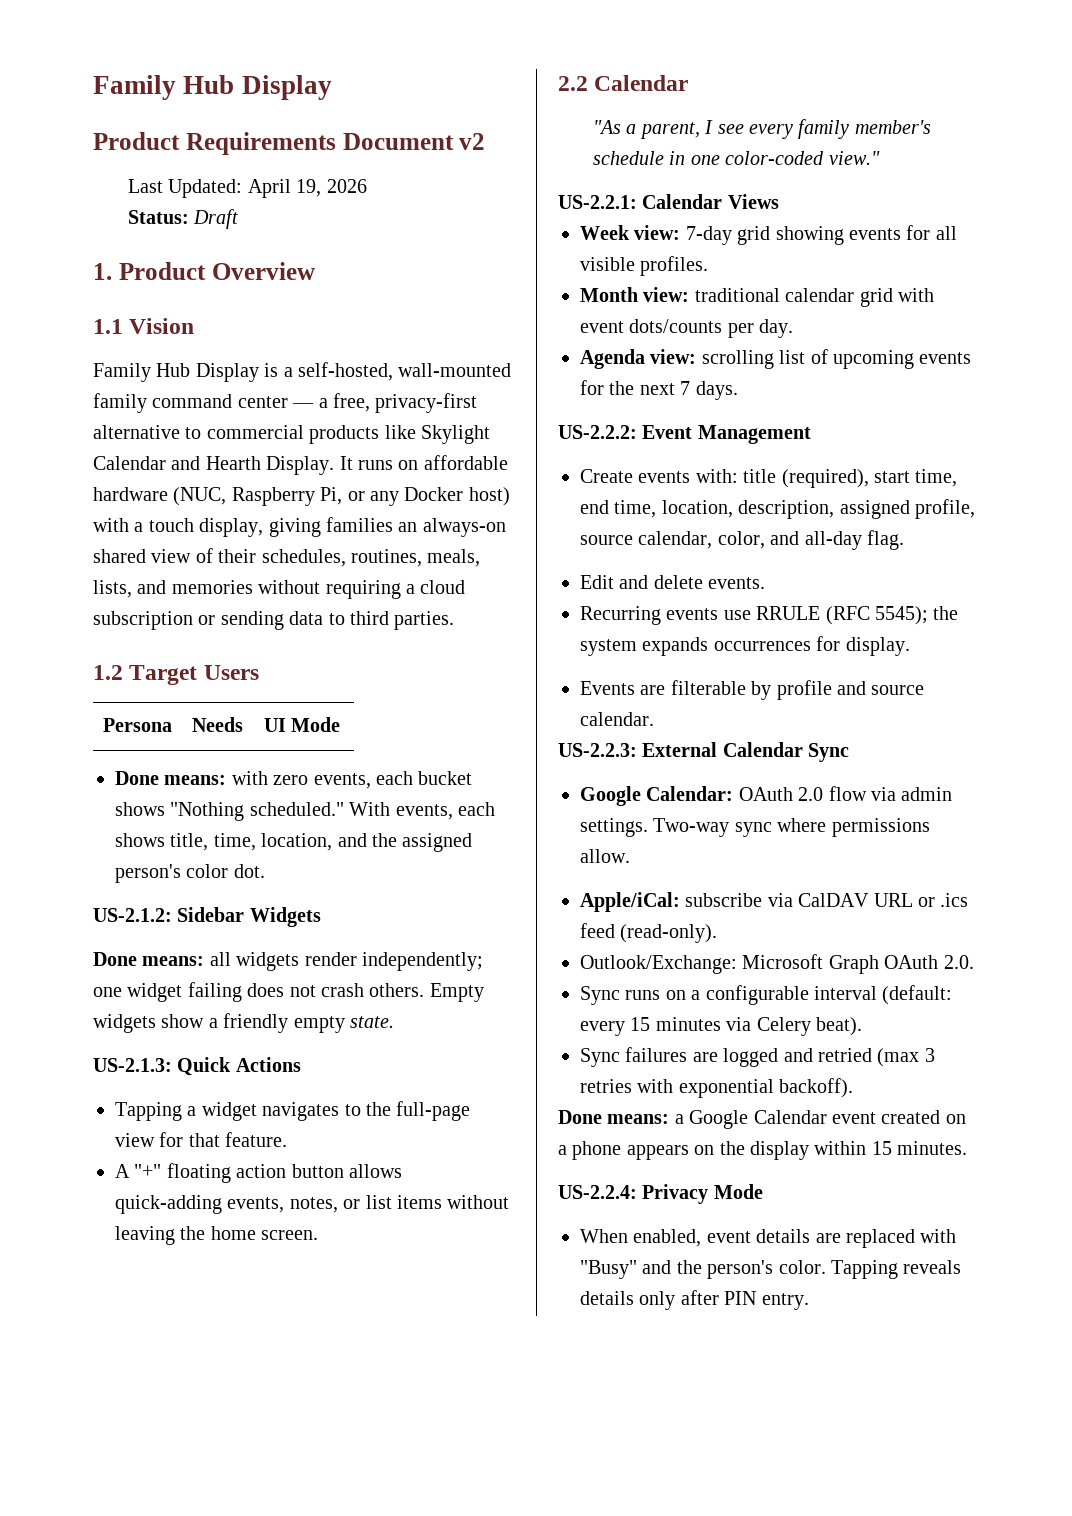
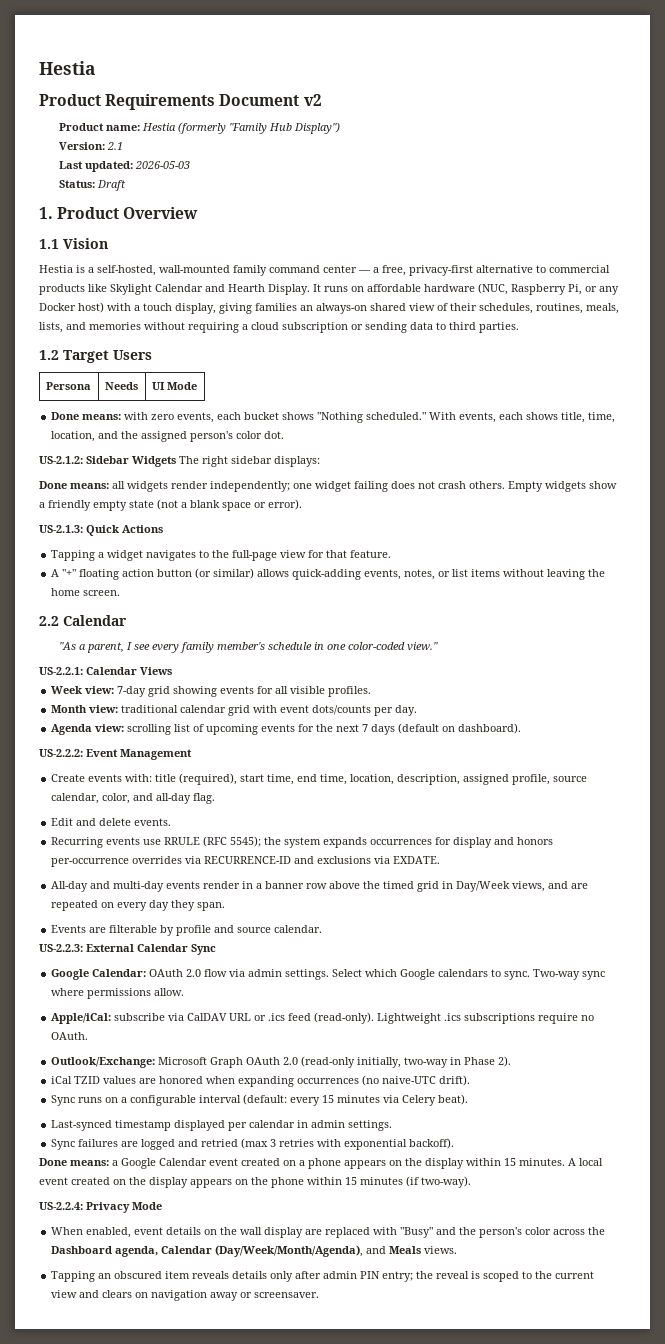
[93,75,332,100] Family Hub Display -> [39,61,95,75] Hestia
[127,179,367,198] Last Updated: April 19, 2026 -> [59,122,341,134] [59,142,124,150] [59,161,191,172] Product name: Hestia (formerly "Family Hub Display") // Version: 2.1 // Last updated: 2026-05-03
[93,363,259,382] Family Hub Display -> [39,265,73,273] Hestia
(321, 917) none -> [179,456,320,467] The right sidebar displays:
[350,1016,394,1028] state. -> [129,499,302,511] state (not a blank space or error).
(344, 1171) none -> [195,568,255,579] (or similar)
[695,381,738,400] days. -> [371,723,522,735] days (default on dashboard).
[845,637,910,656] display. -> [453,837,554,848] [51,856,441,867] [51,881,589,892] [51,900,226,911] display and honors per-occurrence overrides via RECURRENCE-ID and exclusions via EXDATE. // All-day and multi-day events render in a banner row above the timed grid in Day/Week views, and are repeated on every day they span.
(648, 827) none -> [332,969,531,980] Select which Google calendars to sync.
[580,954,974,974] // Outlook/Exchange: Microsoft Graph OAuth 2.0. -> [377,1013,595,1024] [51,1032,89,1040] [51,1056,512,1068] [51,1075,471,1087] Lightweight .ics subscriptions require no OAuth. // Outlook/Exchange: Microsoft Graph OAuth 2.0 (read-only initially, two-way in Phase 2). // iCal TZID values are honored when expanding occurrences (no naive-UTC drift).
(862, 1026) none -> [51,1120,393,1131] // Last-synced timestamp displayed per calendar in admin settings.
(968, 1148) none -> [568,1158,603,1166] [39,1176,471,1188] A local event created on the display appears on the phone within 15 minutes (if two-way).
(811, 1236) none -> [204,1227,304,1238] on the wall display
[778,1260,962,1279] [580,1290,809,1310] color. Tapping reveals details only after PIN entry. -> [525,1227,606,1235] [51,1245,458,1257] [51,1271,595,1282] [51,1290,320,1301] color across the Dashboard agenda, Calendar (Day/Week/Month/Agenda), and Meals views. // Tapping an obscured item reveals details only after admin PIN entry; the reveal is scoped to the current view and clears on navigation away or screensaver.

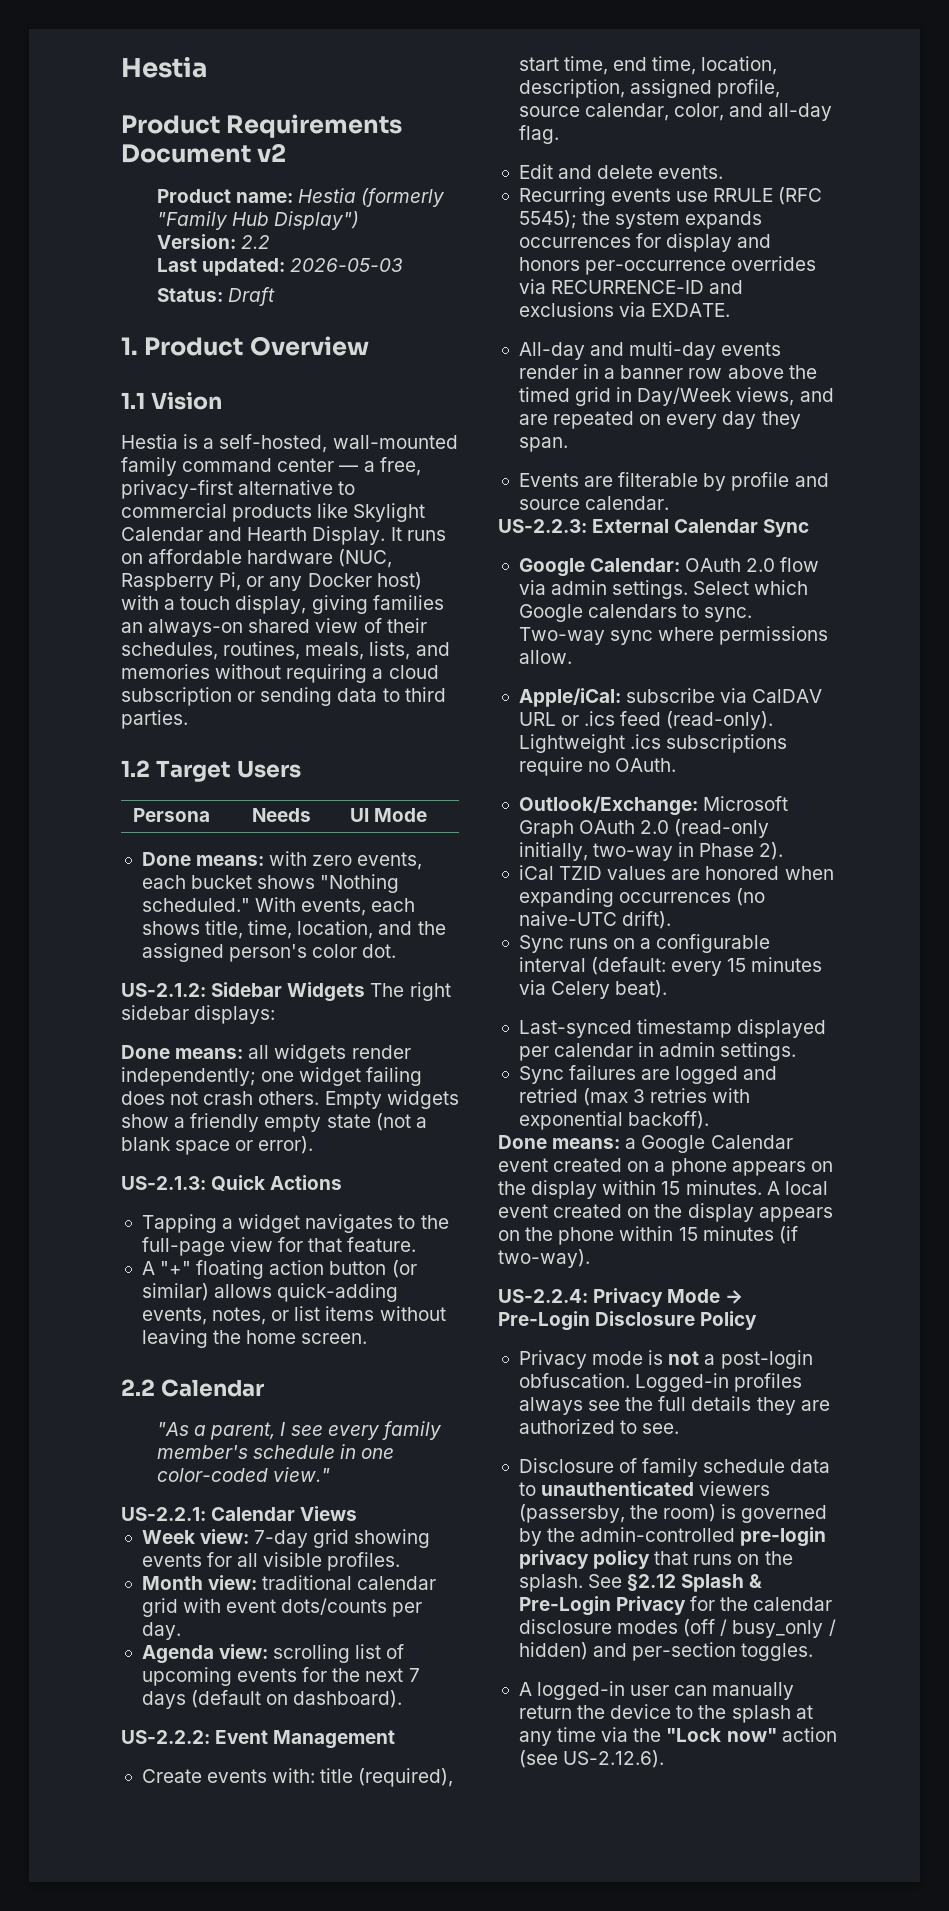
[107,142,124,150] 2.1 -> [241,235,271,249] 2.2
[51,1227,606,1238] [51,1245,458,1257] [51,1271,595,1282] [51,1290,320,1301] // When enabled, event details on the wall display are replaced with "Busy" and the person's color across the Dashboard agenda, Calendar (Day/Week/Month/Agenda), and Meals views. // Tapping an obscured item reveals details only after admin PIN entry; the reveal is scoped to the current view and clears on navigation away or screensaver. -> [725,1290,744,1304] [498,1311,758,1331] [518,1350,813,1369] [518,1373,803,1392] [518,1396,830,1415] [518,1419,680,1434] [518,1458,831,1477] [518,1481,771,1496] [518,1504,828,1523] [518,1527,827,1547] [518,1550,793,1569] [518,1574,763,1592] [518,1596,833,1616] [518,1619,836,1638] [518,1642,814,1661] [518,1681,795,1700] [518,1704,813,1723] [518,1727,837,1746] [518,1750,665,1768] → Pre-Login Disclosure Policy // Privacy mode is not a post-login obfuscation. Logged-in profiles always see the full details they are authorized to see. // Disclosure of family schedule data to unauthenticated viewers (passersby, the room) is governed by the admin-controlled pre-login privacy policy that runs on the splash. See §2.12 Splash & Pre-Login Privacy for the calendar disclosure modes (off / busy_only / hidden) and per-section toggles. // A logged-in user can manually return the device to the splash at any time via the "Lock now" action (see US-2.12.6).

